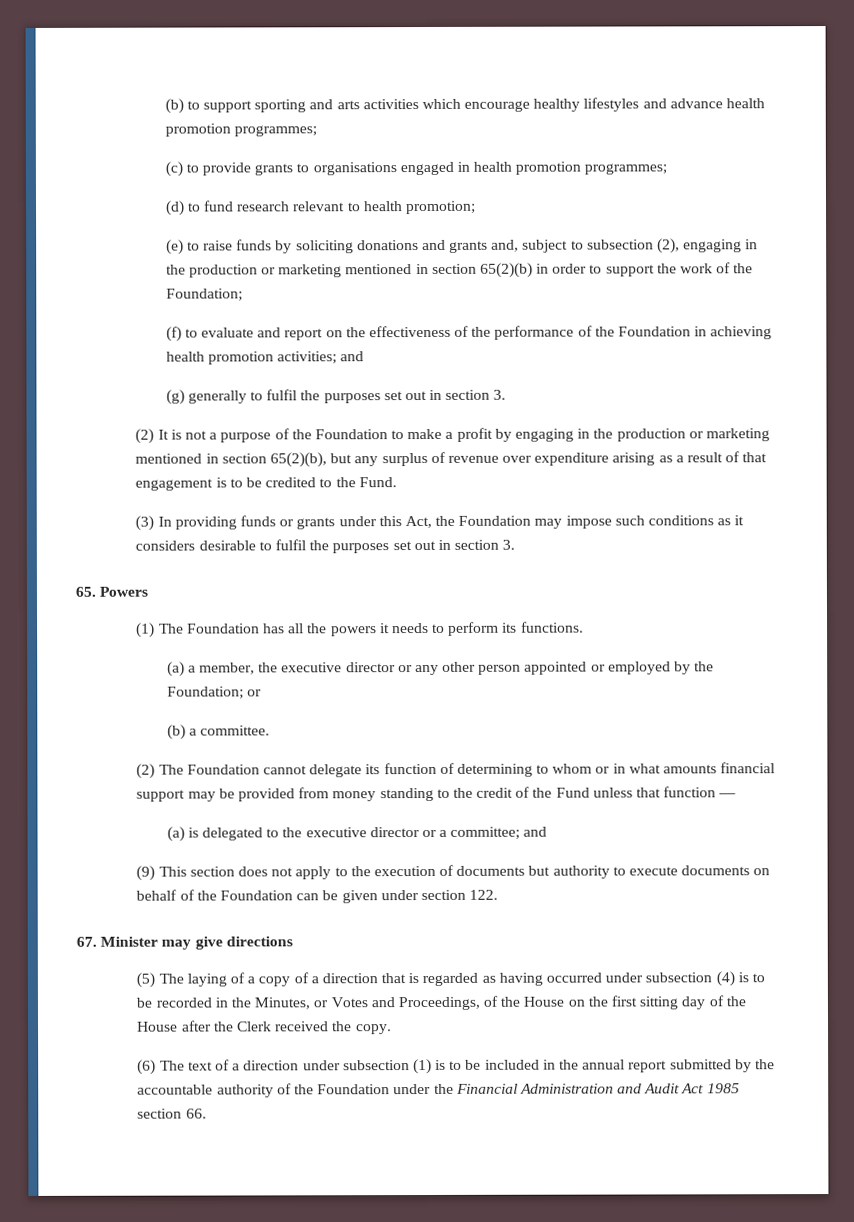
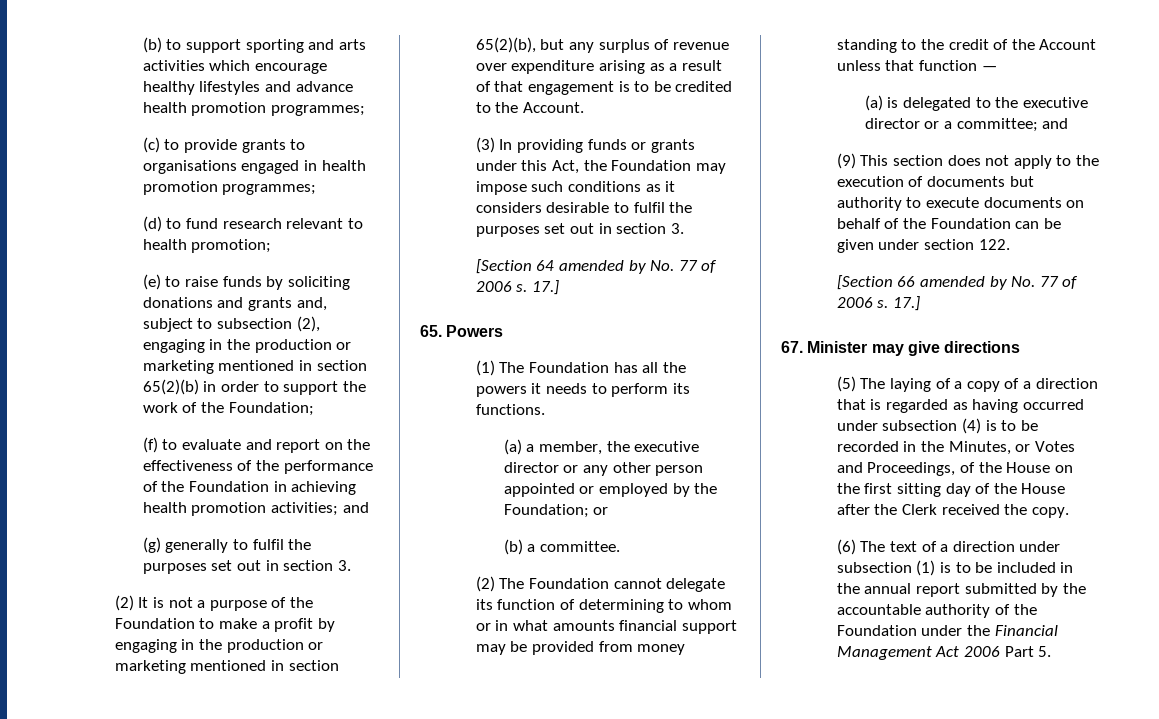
[358,477,397,488] Fund. -> [523,102,585,113] Account.
(516, 544) none -> [475,259,718,274] [475,280,560,295] // [Section 64 amended by No. 77 of 2006 s. 17.]
[555,787,590,798] Fund -> [1039,39,1097,50] Account
(499, 894) none -> [836,275,1079,290] [836,296,921,311] // [Section 66 amended by No. 77 of 2006 s. 17.]
[519,1083,740,1094] [137,1108,207,1119] Administration and Audit Act 1985 section 66. -> [836,646,1052,660] Management Act 2006 Part 5.

